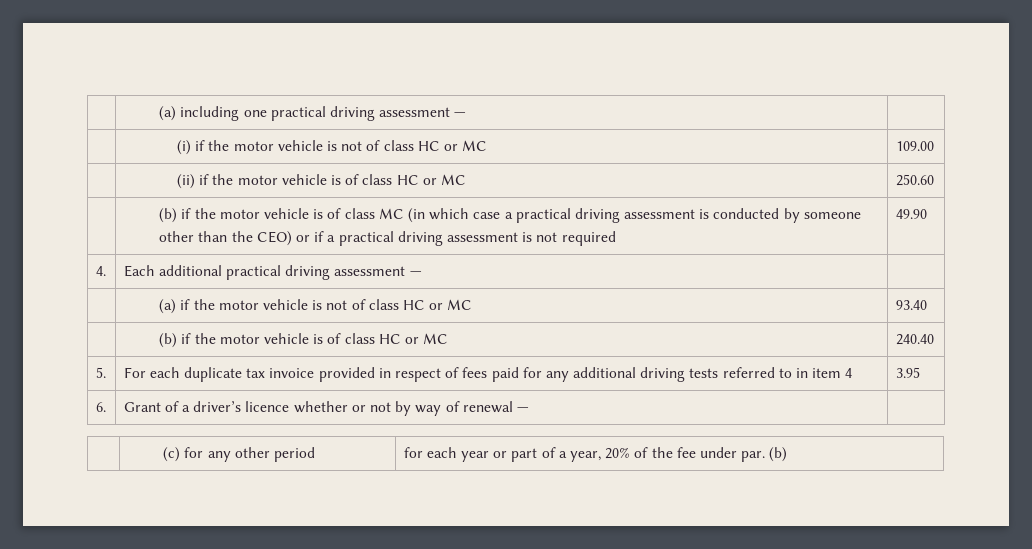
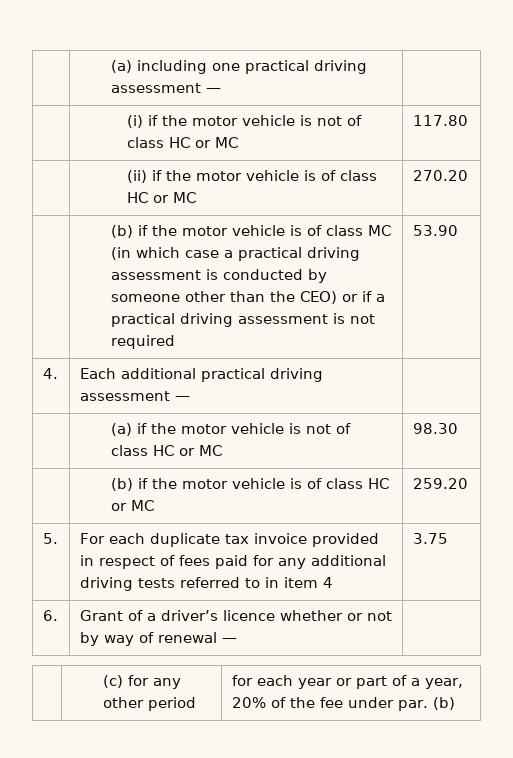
[895,141,934,151] 109.00 -> [412,115,468,126] 117.80
[895,174,934,186] 250.60 -> [412,170,468,181] 270.20
[895,209,927,219] 49.90 -> [412,225,458,236] 53.90
[895,300,927,310] 93.40 -> [412,423,458,434] 98.30
[895,334,934,345] 240.40 -> [412,478,468,489] 259.20
[895,367,920,378] 3.95 -> [412,533,448,544] 3.75

